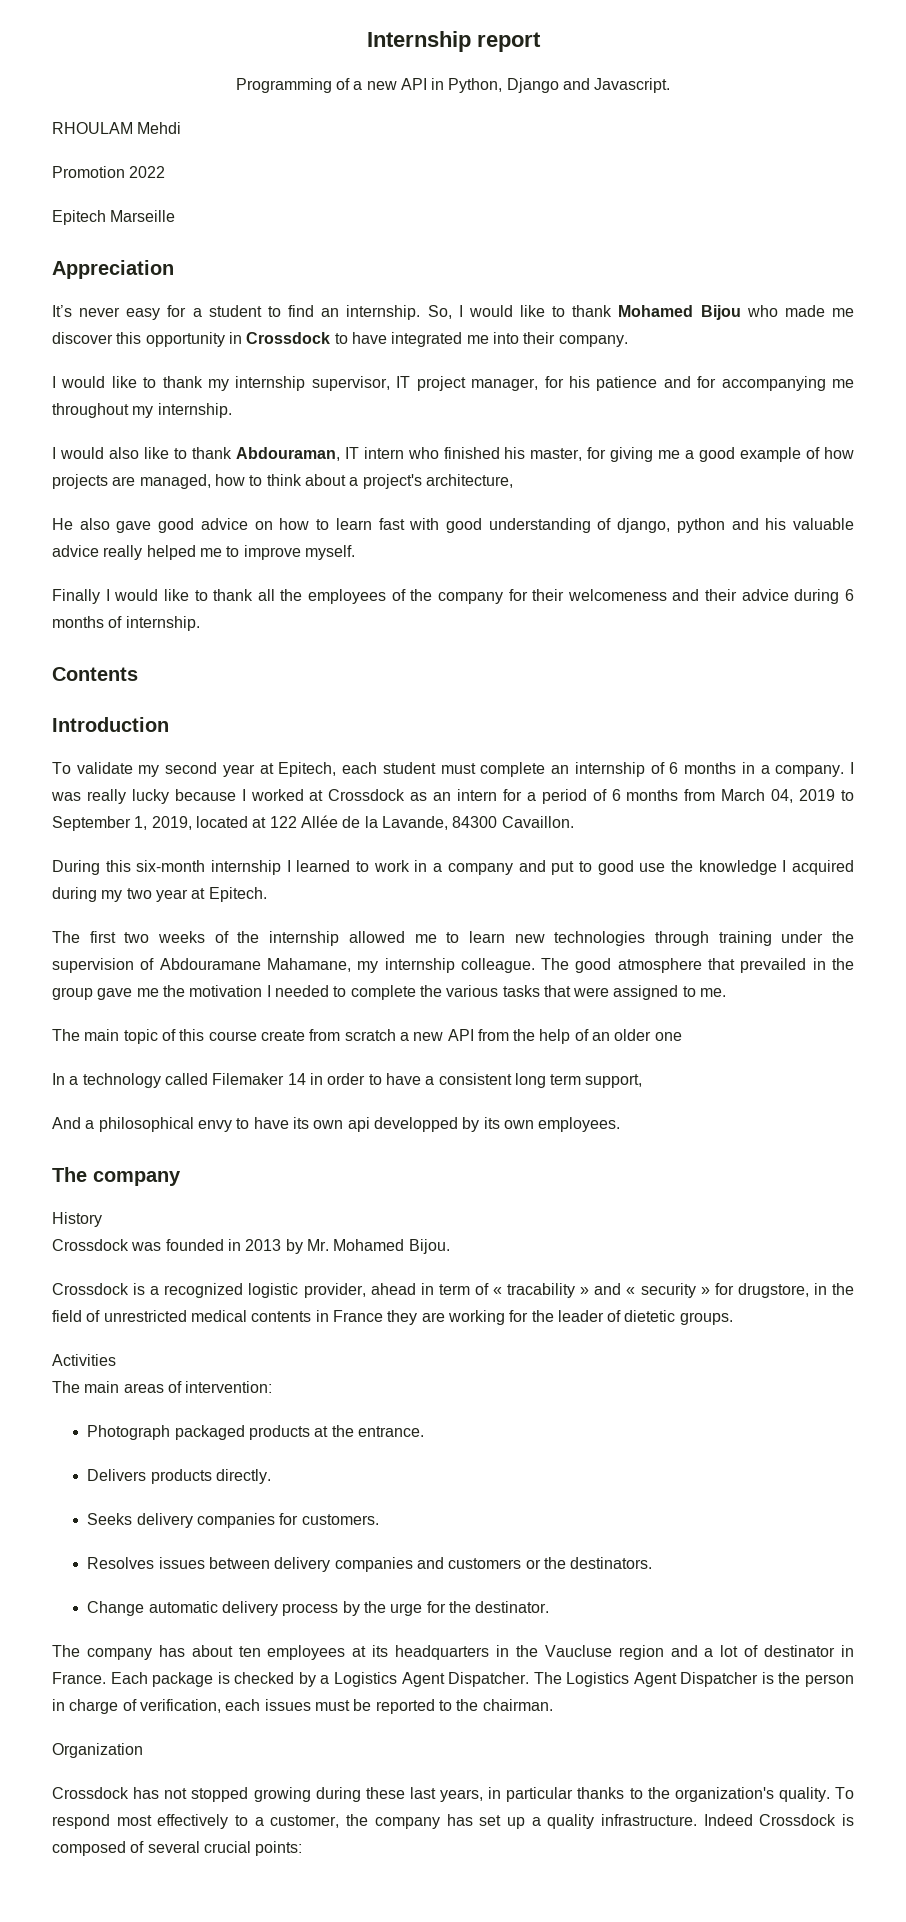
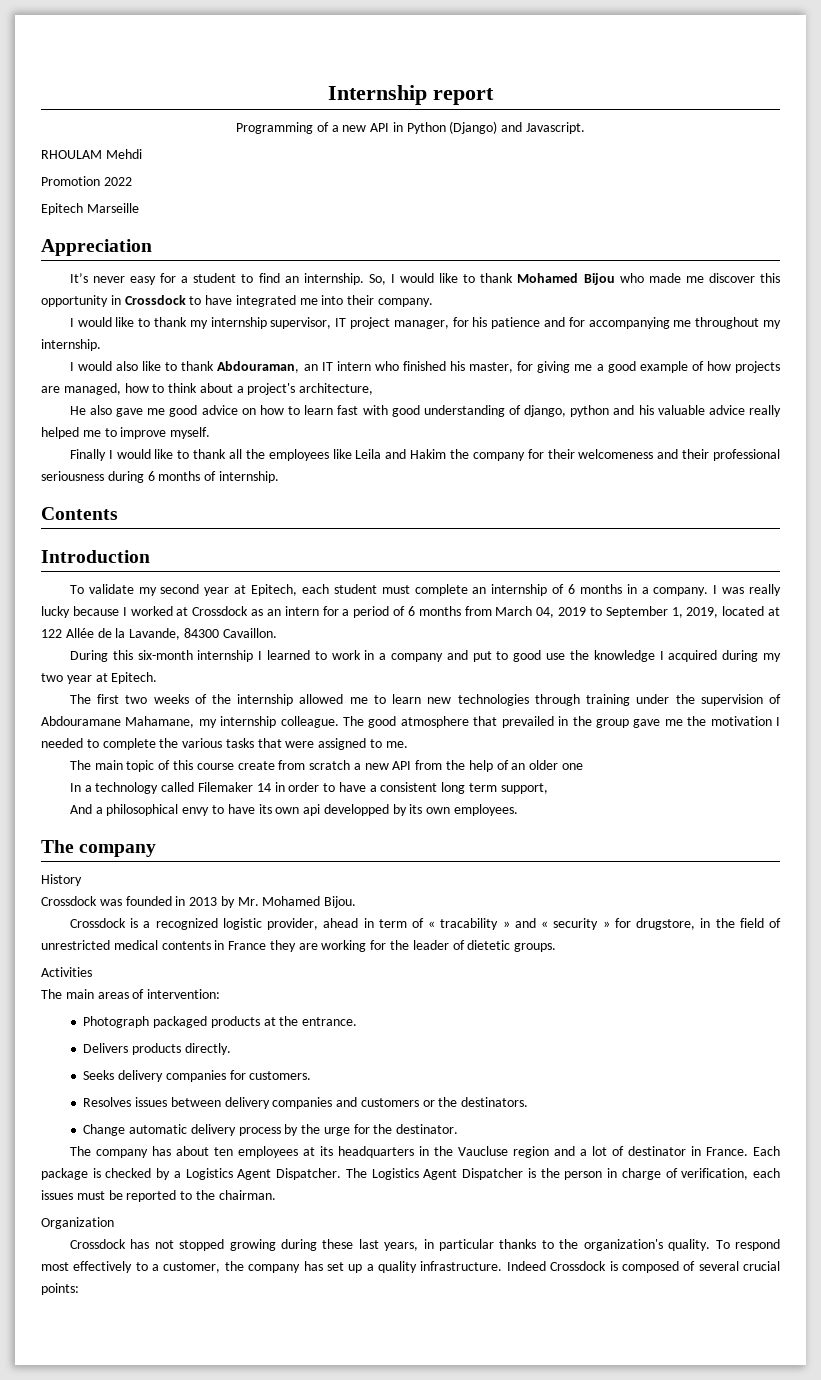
[448,78,559,93] Python, Django -> [406,121,498,134] Python (Django)
(340, 454) none -> [303,364,318,371] an
(152, 527) none -> [147,408,166,415] me
[391,589,406,601] of -> [332,449,447,459] like Leila and Hakim
[741,589,789,601] advice -> [712,449,780,461] [41,471,104,481] professional seriousness

